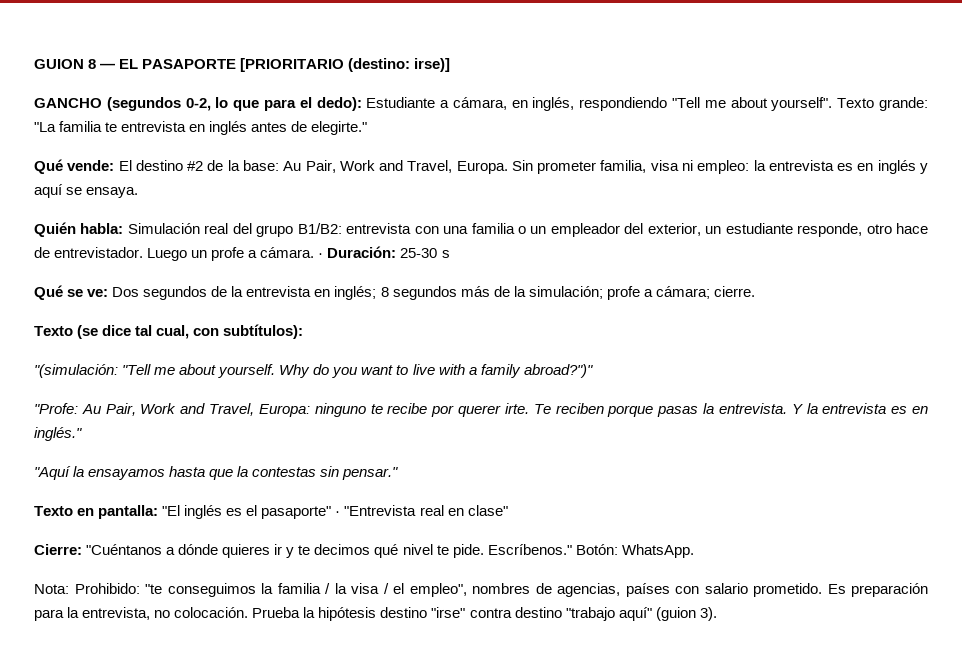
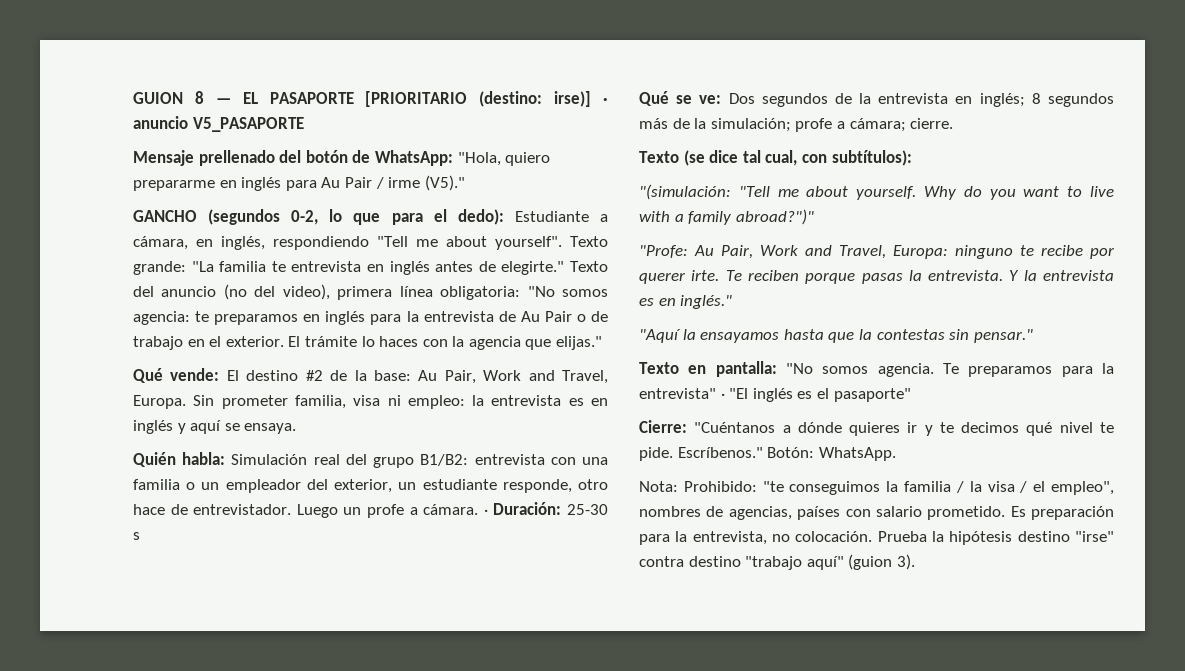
(451, 65) none -> [603,98,608,104] [133,116,304,132] [133,150,551,166] [133,175,465,191] · anuncio V5_PASAPORTE // Mensaje prellenado del botón de WhatsApp: "Hola, quiero prepararme en inglés para Au Pair / irme (V5)."
(368, 128) none -> [570,261,608,272] [133,284,608,300] [133,311,608,325] [133,336,603,350] Texto del anuncio (no del video), primera línea obligatoria: "No somos agencia: te preparamos en inglés para la entrevista de Au Pair o de trabajo en el exterior. El trámite lo haces con la agencia que elijas."
(159, 512) none -> [786,363,1114,377] [639,388,725,399] "No somos agencia. Te preparamos para la entrevista" ·
[335,505,508,516] · "Entrevista real en clase" -> (911, 395) none

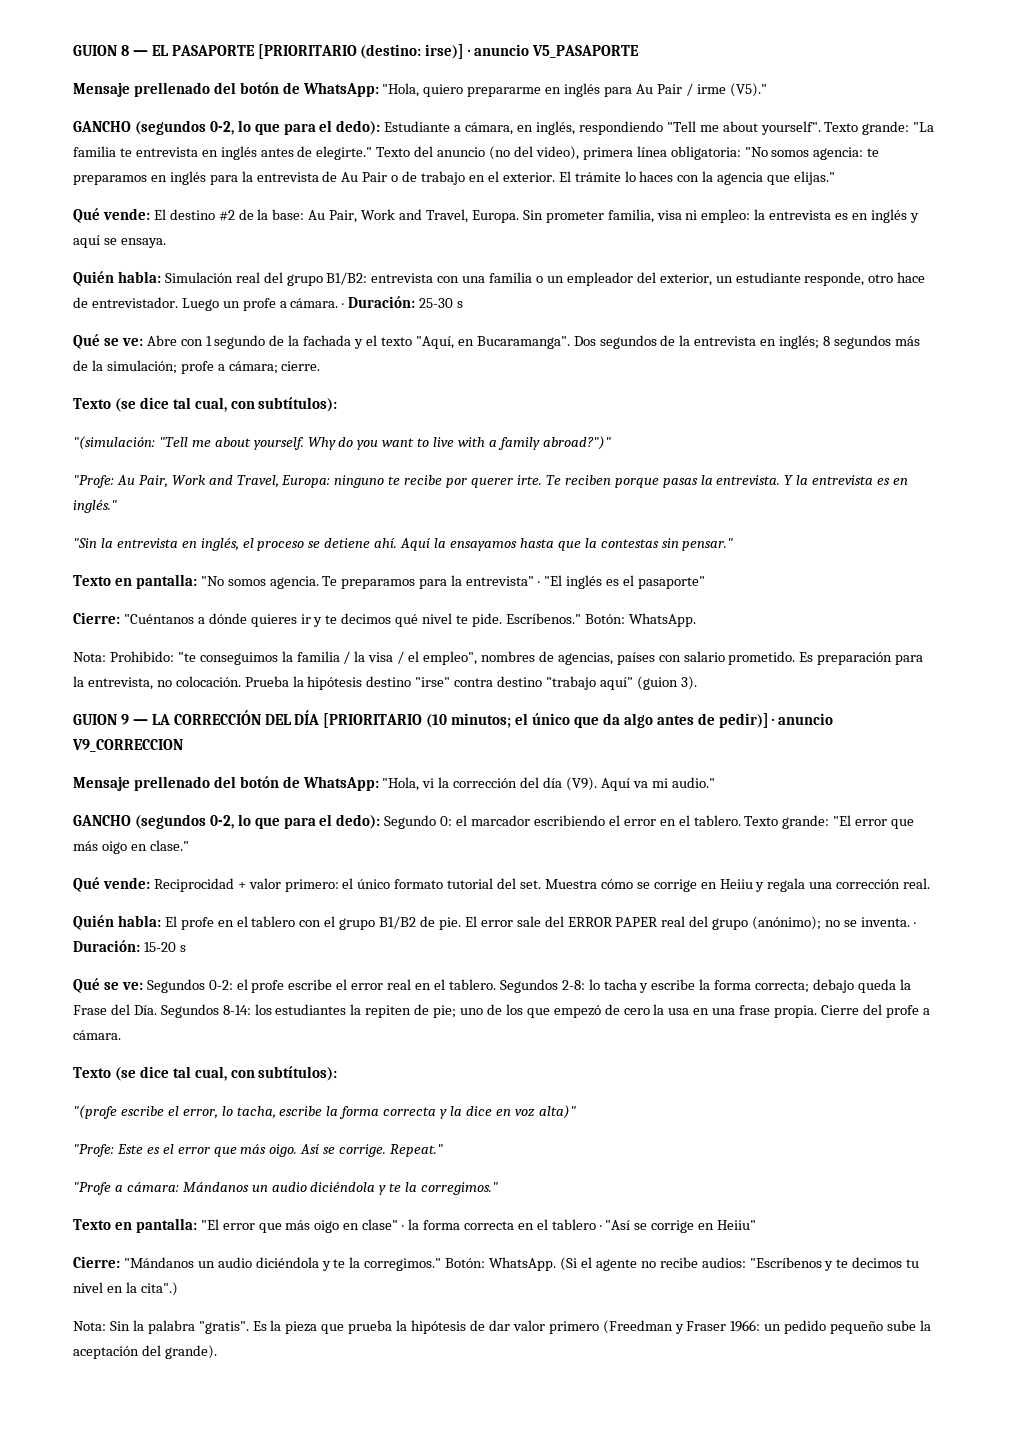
(722, 99) none -> [146,335,570,349] Abre con 1 segundo de la fachada y el texto "Aquí, en Bucaramanga".
[639,329,681,343] "Aquí -> [73,538,431,551] "Sin la entrevista en inglés, el proceso se detiene ahí. Aquí
(915, 562) none -> [73,710,834,728] [72,739,183,752] [73,776,715,791] [73,814,915,829] [73,840,189,854] [73,877,931,892] [73,915,916,930] [73,940,186,952] [73,978,911,993] [73,1004,930,1018] [73,1030,121,1040] [73,1066,338,1081] [73,1105,576,1119] [73,1144,444,1157] [73,1182,499,1195] [73,1218,757,1233] [73,1256,920,1271] [73,1282,178,1296] [73,1320,931,1334] [73,1345,217,1359] // GUION 9 — LA CORRECCIÓN DEL DÍA [PRIORITARIO (10 minutos; el único que da algo antes de pedir)] · anuncio V9_CORRECCION // Mensaje prellenado del botón de WhatsApp: "Hola, vi la corrección del día (V9). Aquí va mi audio." // GANCHO (segundos 0-2, lo que para el dedo): Segundo 0: el marcador escribiendo el error en el tablero. Texto grande: "El error que más oigo en clase." // Qué vende: Reciprocidad + valor primero: el único formato tutorial del set. Muestra cómo se corrige en Heiiu y regala una corrección real. // Quién habla: El profe en el tablero con el grupo B1/B2 de pie. El error sale del ERROR PAPER real del grupo (anónimo); no se inventa. · Duración: 15-20 s // Qué se ve: Segundos 0-2: el profe escribe el error real en el tablero. Segundos 2-8: lo tacha y escribe la forma correcta; debajo queda la Frase del Día. Segundos 8-14: los estudiantes la repiten de pie; uno de los que empezó de cero la usa en una frase propia. Cierre del profe a cámara. // Texto (se dice tal cual, con subtítulos): // "(profe escribe el error, lo tacha, escribe la forma correcta y la dice en voz alta)" // "Profe: Este es el error que más oigo. Así se corrige. Repeat." // "Profe a cámara: Mándanos un audio diciéndola y te la corregimos." // Texto en pantalla: "El error que más oigo en clase" · la forma correcta en el tablero · "Así se corrige en Heiiu" // Cierre: "Mándanos un audio diciéndola y te la corregimos." Botón: WhatsApp. (Si el agente no recibe audios: "Escríbenos y te decimos tu nivel en la cita".) // Nota: Sin la palabra "gratis". Es la pieza que prueba la hipótesis de dar valor primero (Freedman y Fraser 1966: un pedido pequeño sube la aceptación del grande).

